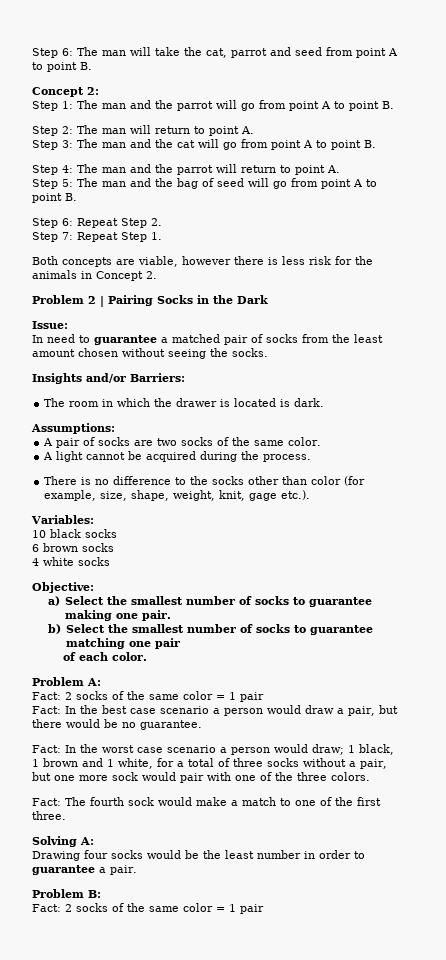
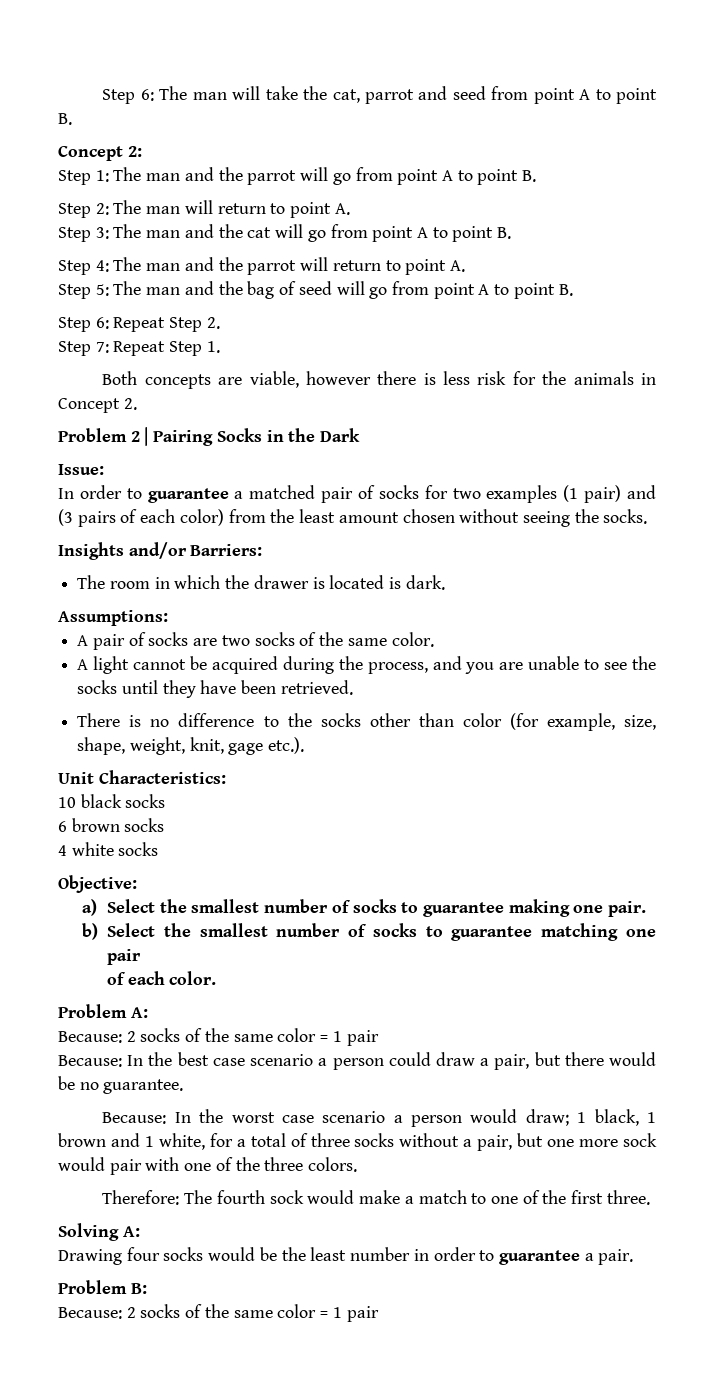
[47,334,75,343] need -> [79,485,122,499] order
(298, 338) none -> [424,485,656,503] [58,509,224,527] for two examples (1 pair) and (3 pairs of each color)
[263,454,312,462] process. -> [367,656,657,674] [77,680,353,698] process, and you are unable to see the socks until they have been retrieved.
[31,515,94,524] Variables: -> [58,770,226,784] Unit Characteristics:
[32,692,61,700] Fact: -> [58,1031,122,1043] Because:
[32,706,61,714] Fact: -> [58,1055,122,1067] Because:
[267,705,301,714] would -> [388,1052,431,1066] could
[32,745,61,753] Fact: -> [102,1112,167,1124] Because:
[32,798,61,806] Fact: -> [102,1190,180,1205] Therefore:
[32,904,61,912] Fact: -> [58,1307,122,1319] Because:

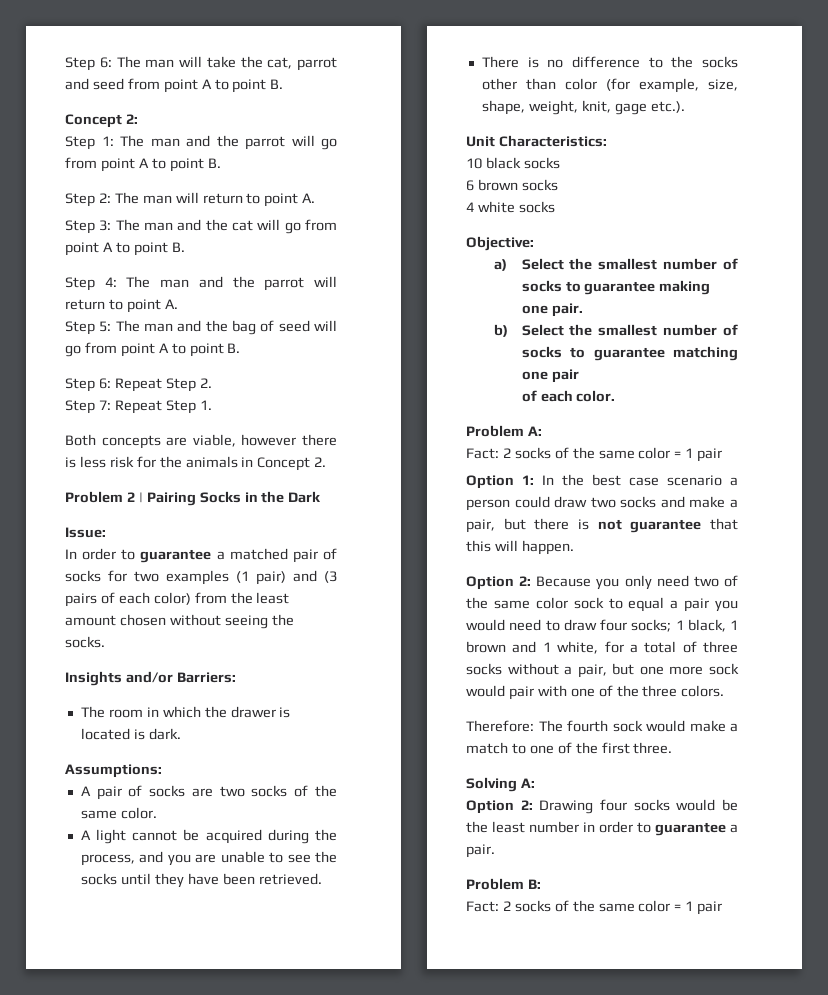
[58,1031,122,1043] Because: -> [466,448,499,459] Fact:
[58,1055,122,1067] Because: -> [466,475,534,489] Option 1:
[480,1052,657,1070] [58,1076,184,1094] [102,1109,569,1127] a pair, but there would be no guarantee. // Because: In the worst case scenario a person would draw; -> [590,496,738,508] [466,518,738,533] [466,540,574,555] [466,575,738,590] [466,597,738,612] [466,619,672,632] two socks and make a pair, but there is not guarantee that this will happen. // Option 2: Because you only need two of the same color sock to equal a pair you would need to draw four socks;
(140, 1231) none -> [466,800,533,814] Option 2:
[58,1307,122,1319] Because: -> [466,901,499,912] Fact:

